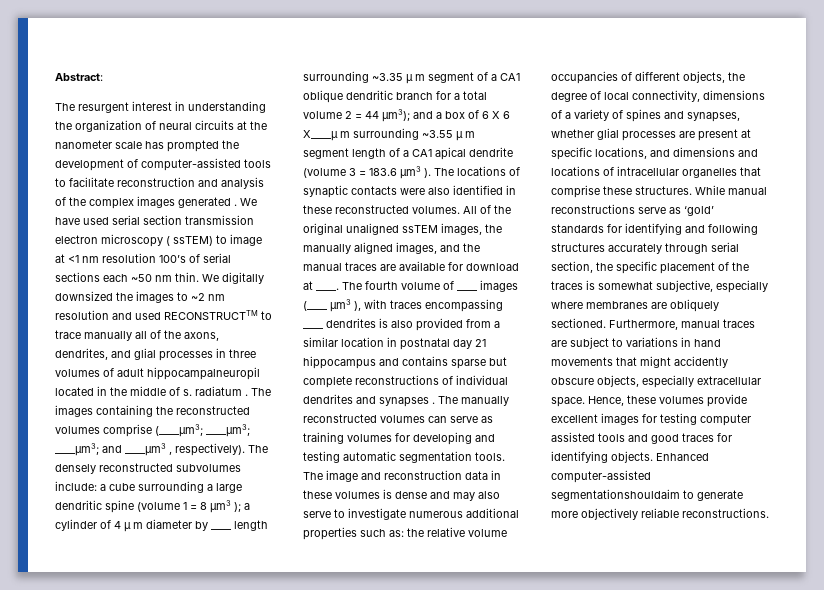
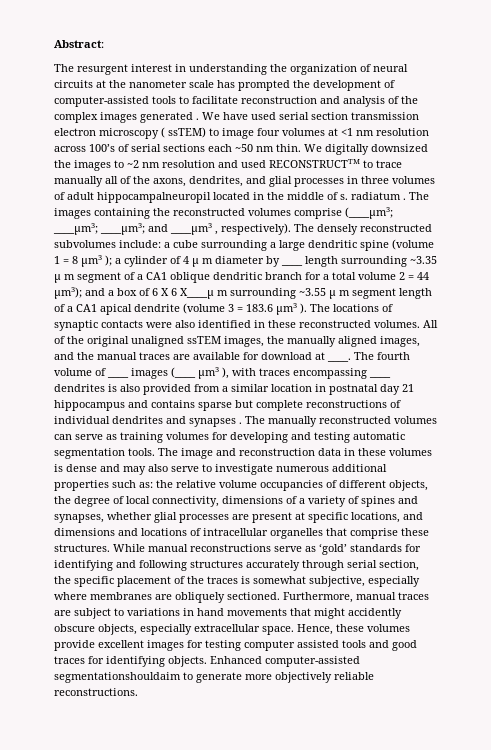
(262, 240) none -> [257,128,325,136] four volumes
(156, 258) none -> [54,146,86,152] across

